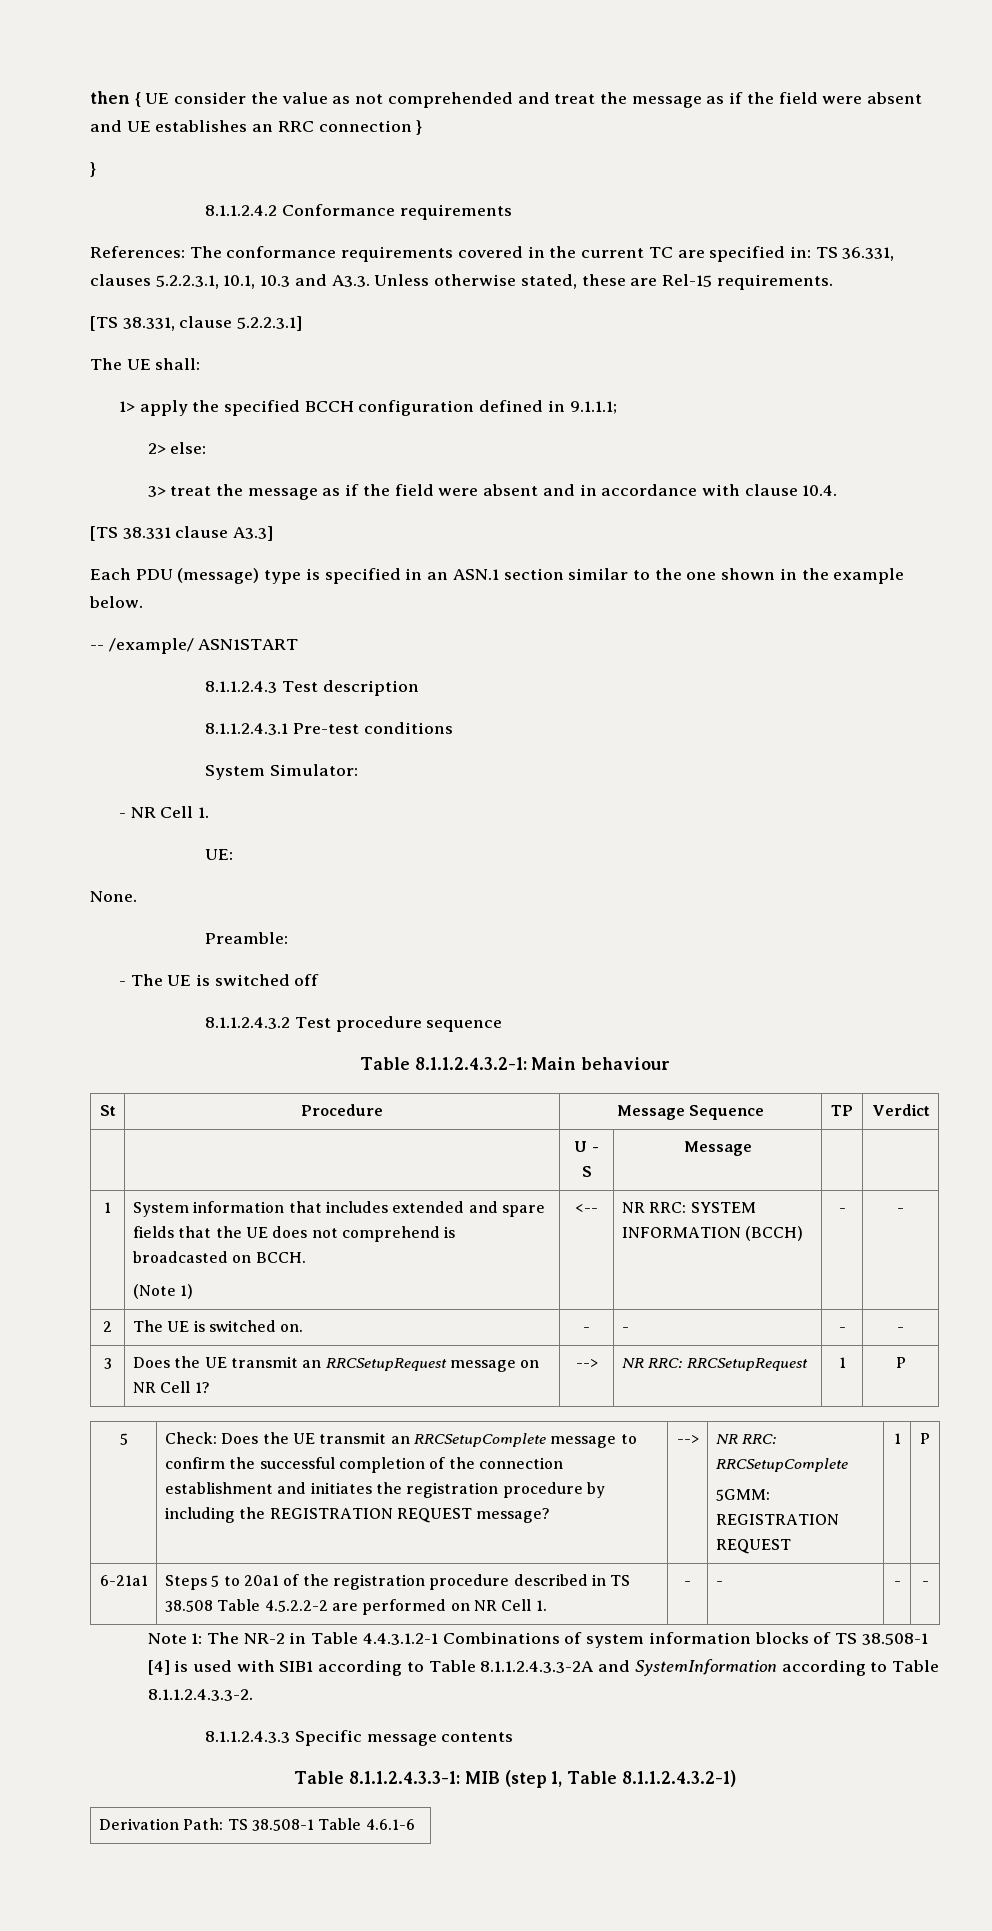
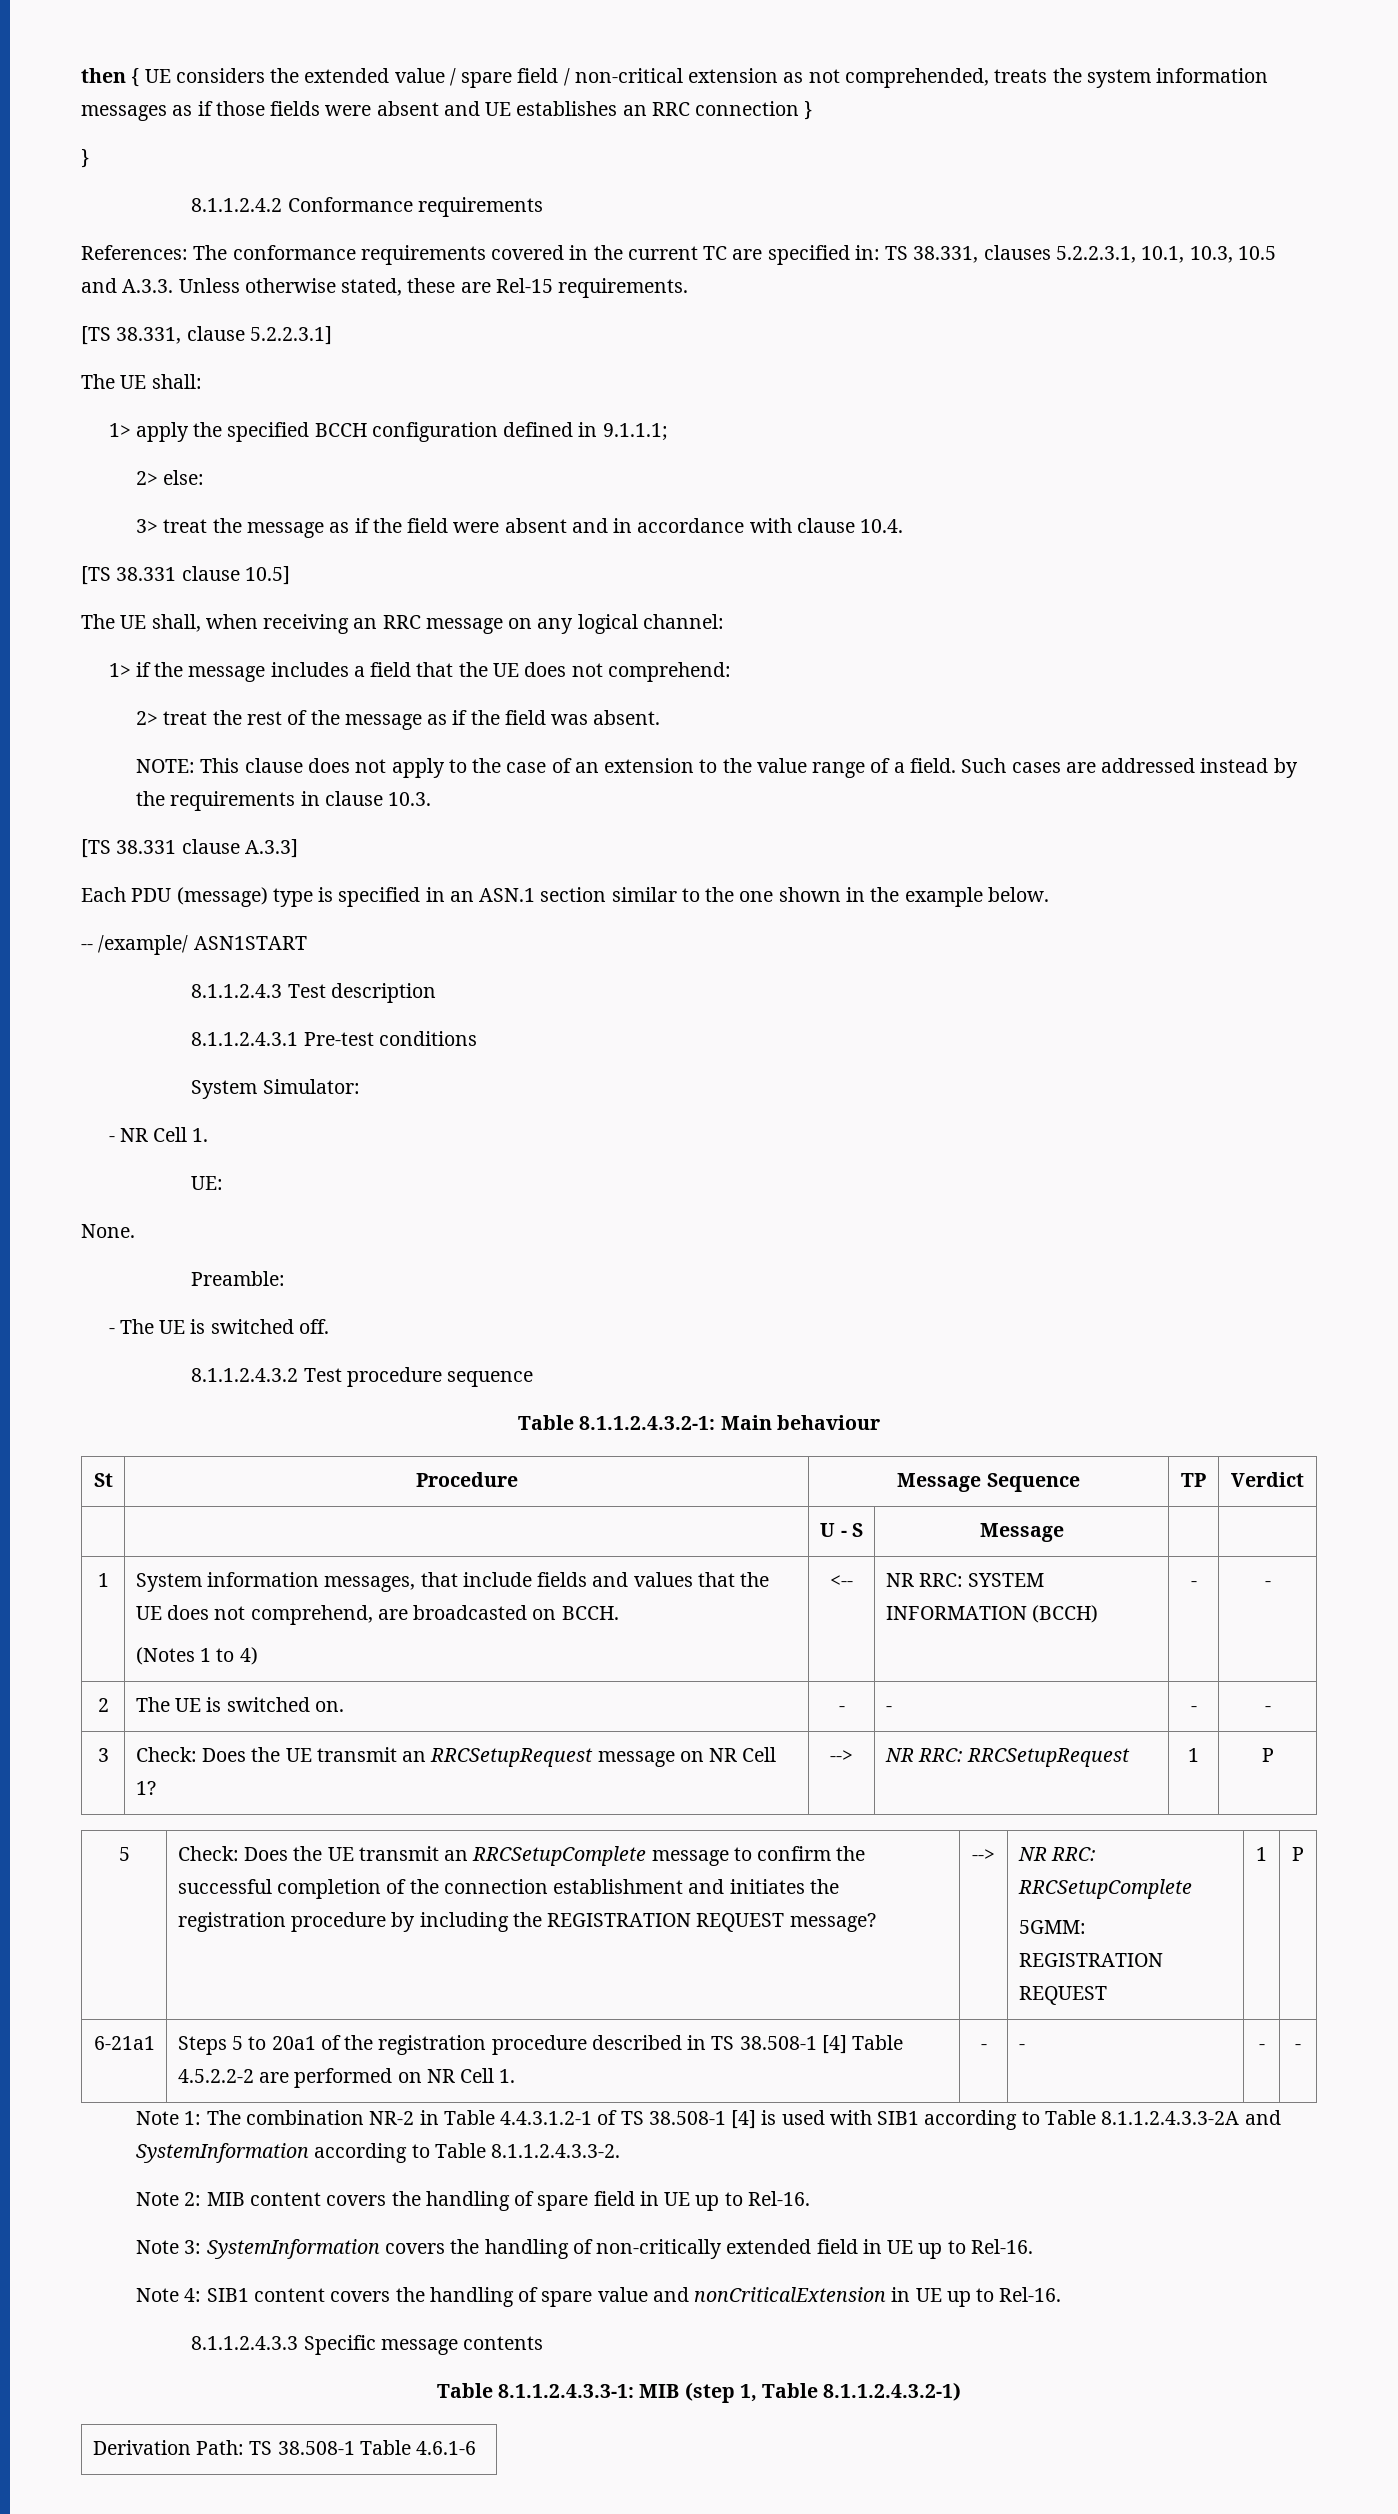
[174,92,818,108] consider the value as not comprehended and treat the message as if the field -> [175,68,1269,88] [81,101,321,121] considers the extended value / spare field / non-critical extension as not comprehended, treats the system information messages as if those fields
[842,247,895,261] 36.331, -> [913,246,979,263] 38.331,
[260,274,370,287] 10.3 and A3.3. -> [1189,246,1276,263] [81,278,174,293] 10.3, 10.5 and A.3.3.
[233,526,274,541] A3.3] -> [244,566,290,585] [81,614,724,634] [108,662,731,682] [136,710,661,730] [136,758,1298,778] [136,791,432,811] [81,839,298,858] 10.5] // The UE shall, when receiving an RRC message on any logical channel: // 1> if the message includes a field that the UE does not comprehend: // 2> treat the rest of the message as if the field was absent. // NOTE: This clause does not apply to the case of an extension to the value range of a field. Such cases are addressed instead by the requirements in clause 10.3. // [TS 38.331 clause A.3.3]
[294,974,320,986] off -> [298,1319,329,1334] off.
[288,1201,545,1217] [132,1226,456,1242] that includes extended and spare fields that the UE does not comprehend is -> [324,1572,770,1592] [135,1605,408,1625] messages, that include fields and values that the UE does not comprehend, are
[132,1284,194,1299] (Note 1) -> [135,1647,258,1665] (Notes 1 to 4)
(112, 1363) none -> [135,1747,197,1762] Check:
[164,1600,213,1612] 38.508 -> [739,2035,847,2054] 38.508-1 [4]
(239, 1638) none -> [246,2110,365,2125] combination
[442,1632,809,1648] Combinations of system information blocks -> (593, 2118) none
(253, 1695) none -> [136,2191,810,2211] [136,2239,1033,2259] [136,2287,1062,2307] // Note 2: MIB content covers the handling of spare field in UE up to Rel-16. // Note 3: SystemInformation covers the handling of non-critically extended field in UE up to Rel-16. // Note 4: SIB1 content covers the handling of spare value and nonCriticalExtension in UE up to Rel-16.

